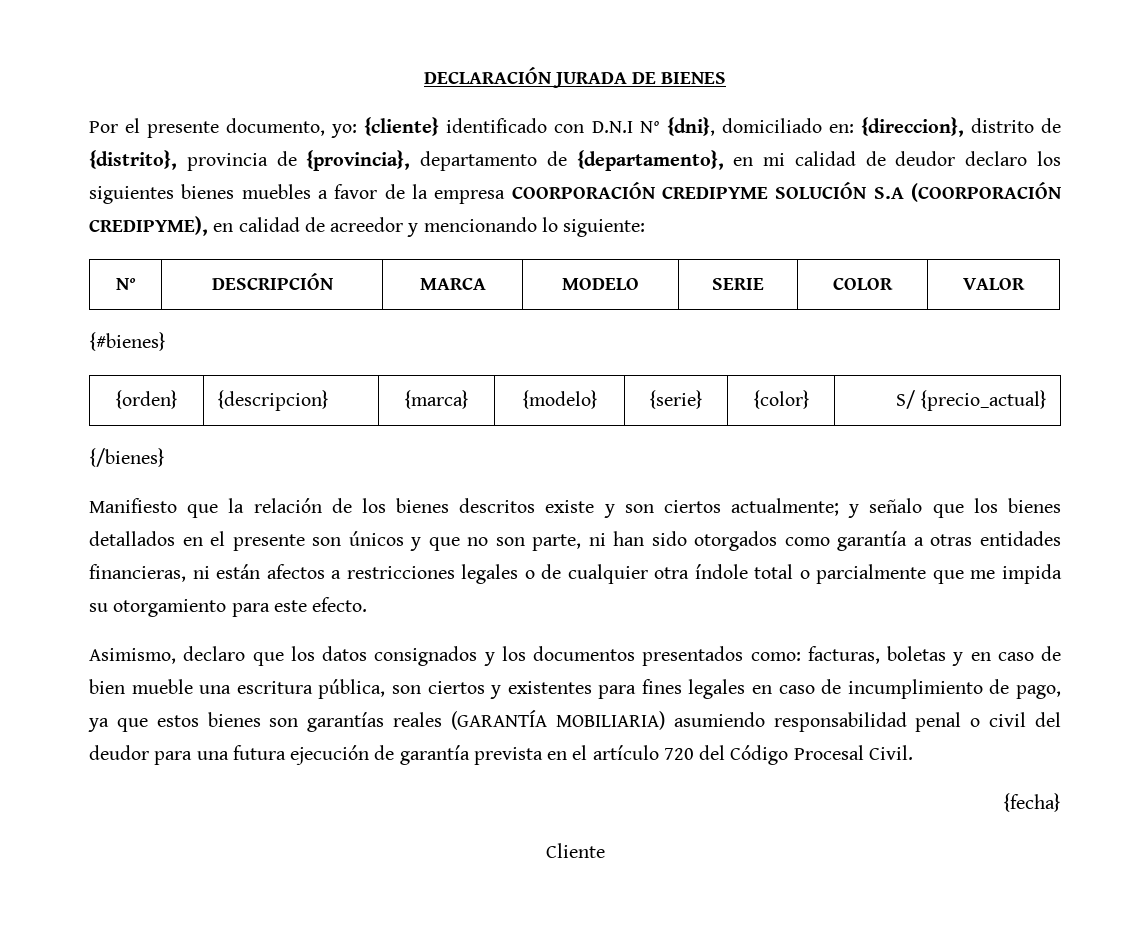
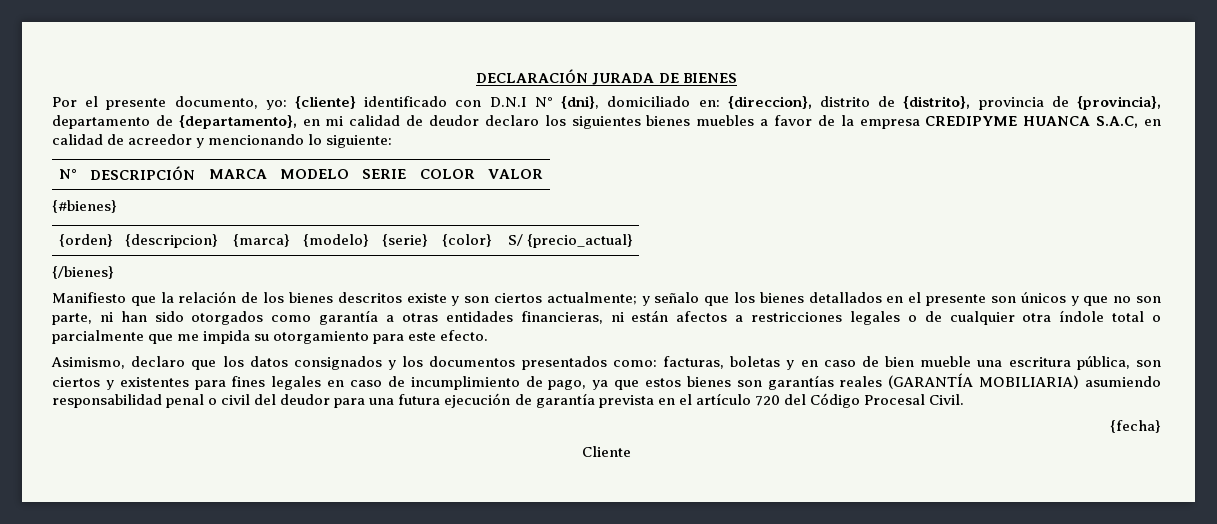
[511,181,1061,202] [89,216,208,236] COORPORACIÓN CREDIPYME SOLUCIÓN S.A (COORPORACIÓN CREDIPYME), -> [925,116,1139,128] CREDIPYME HUANCA S.A.C,

